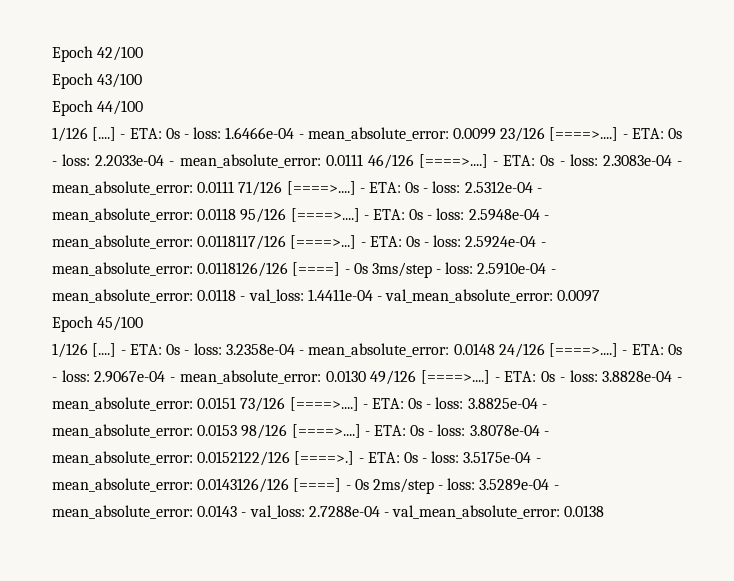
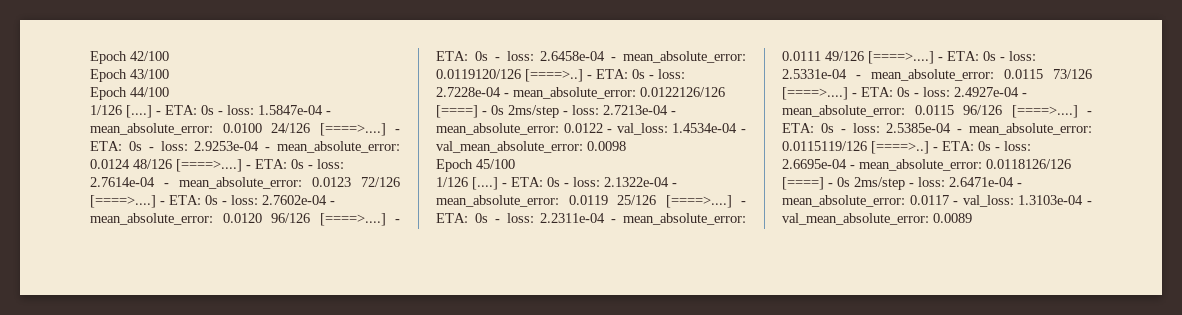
[225,127,682,142] [52,154,682,169] [52,181,542,196] [52,208,549,223] [52,235,546,250] [52,262,556,278] [52,289,601,303] 1.6466e-04 - mean_absolute_error: 0.0099 23/126 [====>....] - ETA: 0s - loss: 2.2033e-04 - mean_absolute_error: 0.0111 46/126 [====>....] - ETA: 0s - loss: 2.3083e-04 - mean_absolute_error: 0.0111 71/126 [====>....] - ETA: 0s - loss: 2.5312e-04 - mean_absolute_error: 0.0118 95/126 [====>....] - ETA: 0s - loss: 2.5948e-04 - mean_absolute_error: 0.0118117/126 [====>...] - ETA: 0s - loss: 2.5924e-04 - mean_absolute_error: 0.0118126/126 [====] - 0s 3ms/step - loss: 2.5910e-04 - mean_absolute_error: 0.0118 - val_loss: 1.4411e-04 - val_mean_absolute_error: 0.0097 -> [258,105,331,115] [90,123,400,136] [90,141,400,153] [90,159,344,172] [90,177,400,189] [90,195,335,208] [90,213,400,226] [436,51,746,63] [436,69,685,82] [436,87,725,99] [436,105,676,118] [436,123,746,135] [436,141,626,153] 1.5847e-04 - mean_absolute_error: 0.0100 24/126 [====>....] - ETA: 0s - loss: 2.9253e-04 - mean_absolute_error: 0.0124 48/126 [====>....] - ETA: 0s - loss: 2.7614e-04 - mean_absolute_error: 0.0123 72/126 [====>....] - ETA: 0s - loss: 2.7602e-04 - mean_absolute_error: 0.0120 96/126 [====>....] - ETA: 0s - loss: 2.6458e-04 - mean_absolute_error: 0.0119120/126 [====>..] - ETA: 0s - loss: 2.7228e-04 - mean_absolute_error: 0.0122126/126 [====] - 0s 2ms/step - loss: 2.7213e-04 - mean_absolute_error: 0.0122 - val_loss: 1.4534e-04 - val_mean_absolute_error: 0.0098
[225,343,682,358] [52,370,366,384] 3.2358e-04 - mean_absolute_error: 0.0148 24/126 [====>....] - ETA: 0s - loss: 2.9067e-04 - mean_absolute_error: 0.0130 -> [604,177,677,187] [436,195,746,208] [436,213,746,225] [782,51,821,61] 2.1322e-04 - mean_absolute_error: 0.0119 25/126 [====>....] - ETA: 0s - loss: 2.2311e-04 - mean_absolute_error: 0.0111
[602,371,682,382] [52,397,237,411] 3.8828e-04 - mean_absolute_error: 0.0151 -> [782,69,1043,81] 2.5331e-04 - mean_absolute_error: 0.0115
[467,398,547,409] [52,424,549,439] [52,451,541,466] [52,478,559,494] [52,505,605,519] 3.8825e-04 - mean_absolute_error: 0.0153 98/126 [====>....] - ETA: 0s - loss: 3.8078e-04 - mean_absolute_error: 0.0152122/126 [====>.] - ETA: 0s - loss: 3.5175e-04 - mean_absolute_error: 0.0143126/126 [====] - 0s 2ms/step - loss: 3.5289e-04 - mean_absolute_error: 0.0143 - val_loss: 2.7288e-04 - val_mean_absolute_error: 0.0138 -> [954,87,1027,97] [782,105,1092,118] [782,123,1092,135] [782,141,1031,154] [782,159,1071,171] [782,177,1022,190] [782,195,1092,207] [782,213,972,225] 2.4927e-04 - mean_absolute_error: 0.0115 96/126 [====>....] - ETA: 0s - loss: 2.5385e-04 - mean_absolute_error: 0.0115119/126 [====>..] - ETA: 0s - loss: 2.6695e-04 - mean_absolute_error: 0.0118126/126 [====] - 0s 2ms/step - loss: 2.6471e-04 - mean_absolute_error: 0.0117 - val_loss: 1.3103e-04 - val_mean_absolute_error: 0.0089

